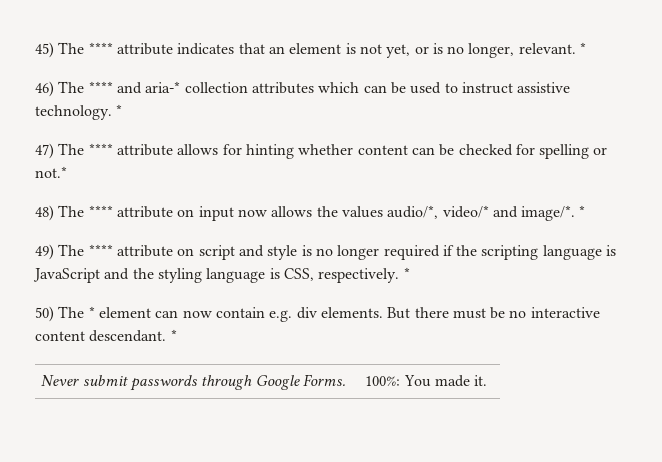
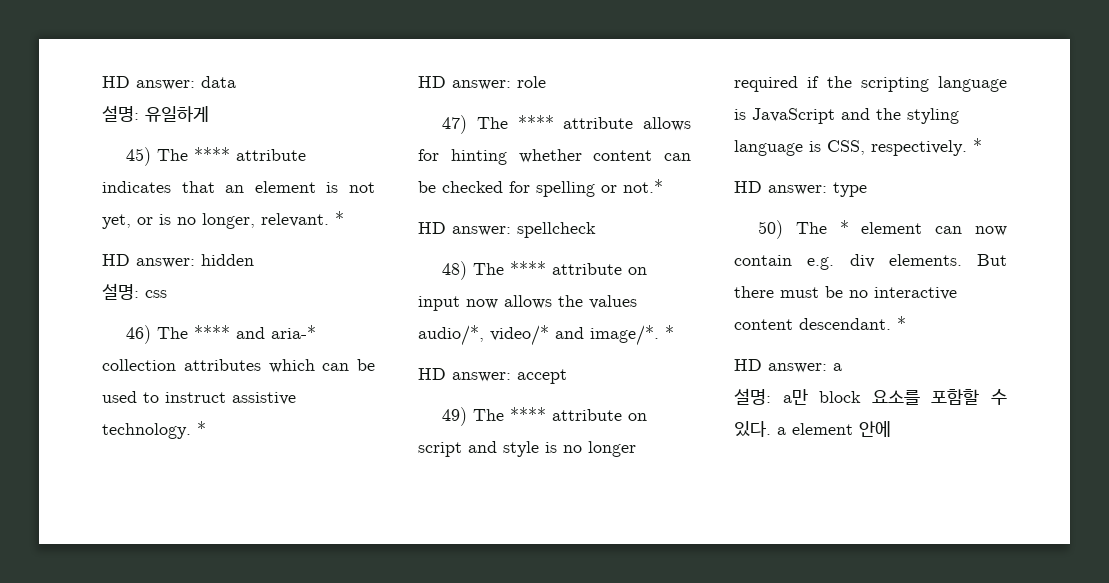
(35, 50) none -> [102,76,236,90] [102,105,209,122] HD answer: data // 설명: 유일하게 //
(587, 48) none -> [102,254,254,268] [102,283,167,300] // HD answer: hidden // 설명: css
(123, 110) none -> [418,76,546,90] // HD answer: role
(67, 172) none -> [418,222,596,238] // HD answer: spellcheck
(586, 211) none -> [418,368,567,384] // HD answer: accept
(410, 273) none -> [734,181,867,197] // HD answer: type
[41,374,347,391] [365,375,488,387] // Never submit passwords through Google Forms. | 100%: You made it. -> [734,359,842,373] [734,388,1007,405] [734,421,891,437] // HD answer: a // 설명: a만 block 요소를 포함할 수 있다. a element 안에

